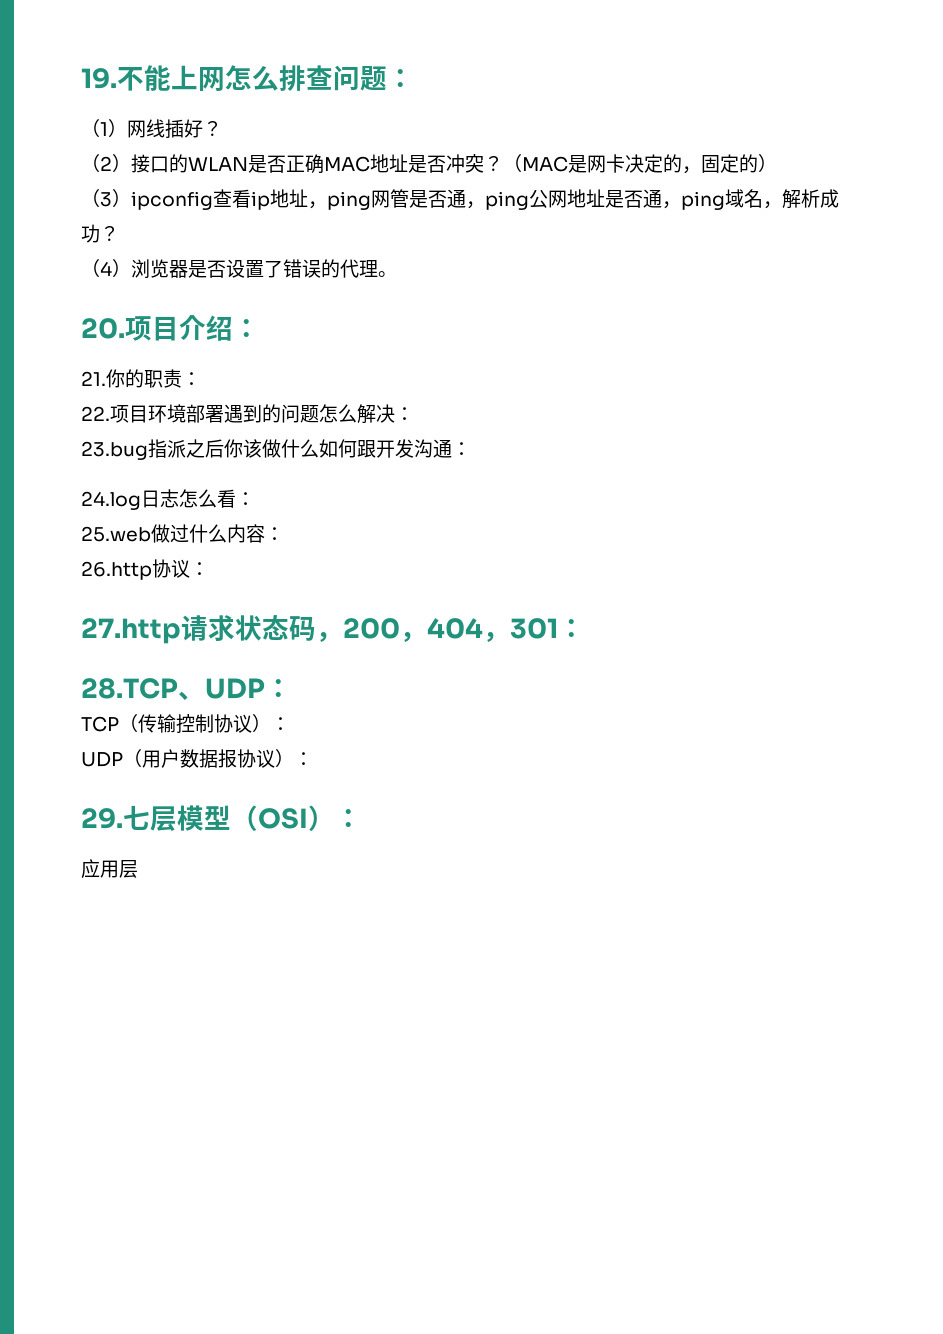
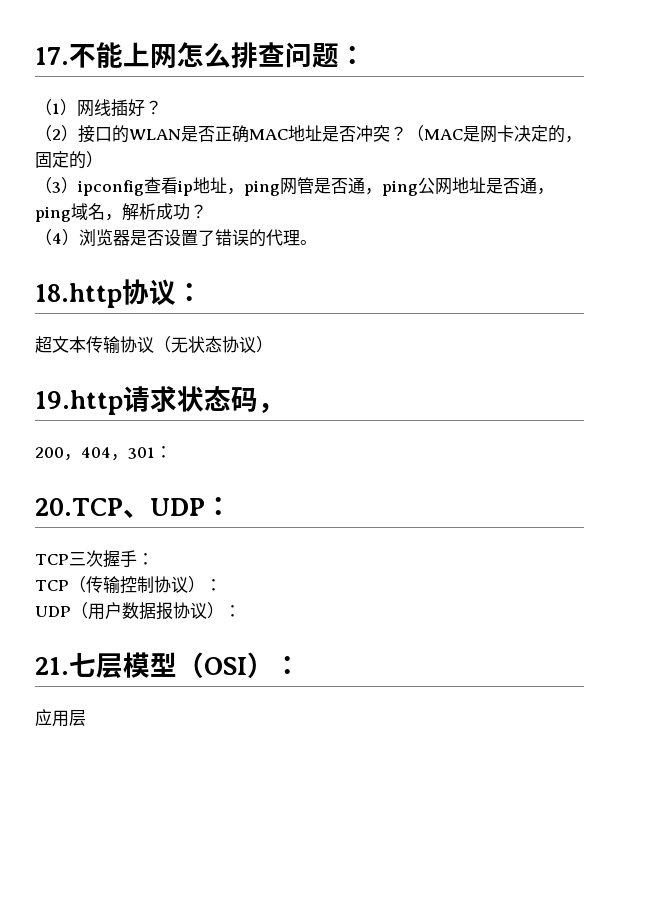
[81,68,117,89] 19. -> [35,47,69,65] 17.
[81,315,260,341] [81,369,201,388] [81,404,414,424] [81,439,471,460] [81,489,255,510] [81,524,284,543] [81,559,209,580] [81,618,181,644] 20.项目介绍： // 21.你的职责： // 22.项目环境部署遇到的问题怎么解决： // 23.bug指派之后你该做什么如何跟开发沟通： // 24.log日志怎么看： // 25.web做过什么内容： // 26.http协议： // 27.http -> [35,279,203,308] [35,336,273,354] [35,390,123,415] 18.http协议： // 超文本传输协议（无状态协议） // 19.http
(343, 637) none -> (285, 408) //
[81,678,178,699] 28.TCP -> [35,498,123,516] 20.TCP
(292, 688) none -> [35,550,154,568] // TCP三次握手：
[81,808,123,829] 29. -> [35,657,69,675] 21.

